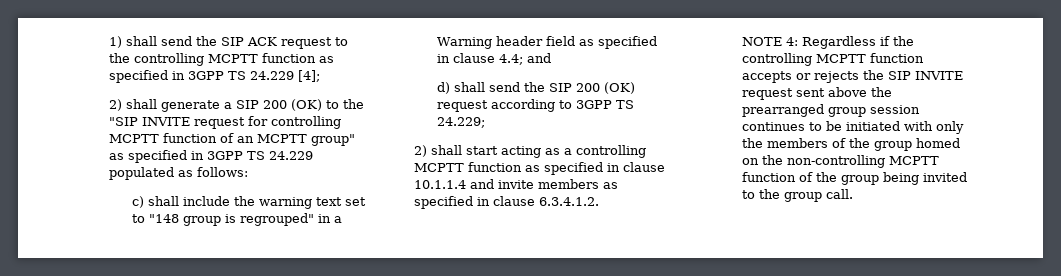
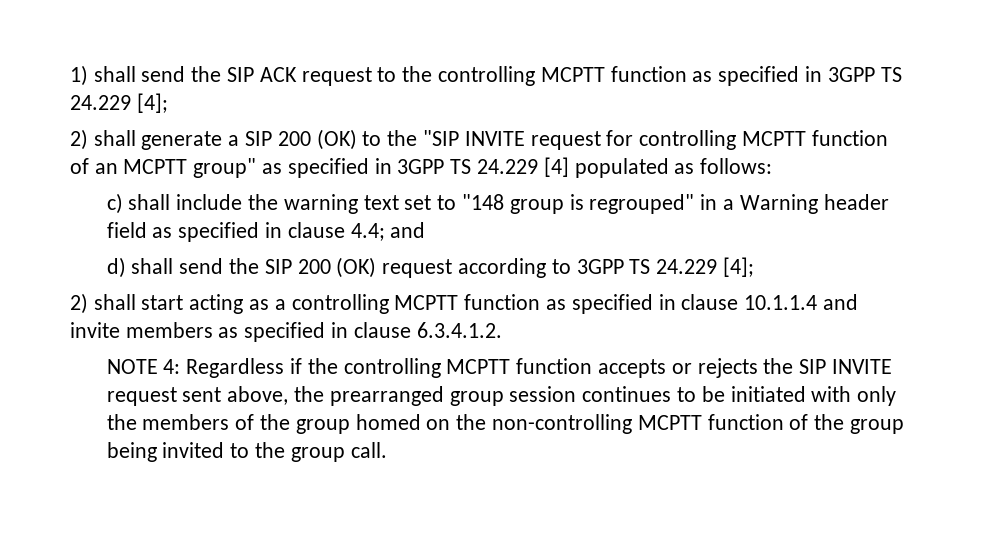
(313, 155) none -> [543,157,569,177] [4]
[437,117,486,128] 24.229; -> [656,257,754,277] 24.229 [4];
[828,87,868,97] above -> [227,386,289,405] above,

